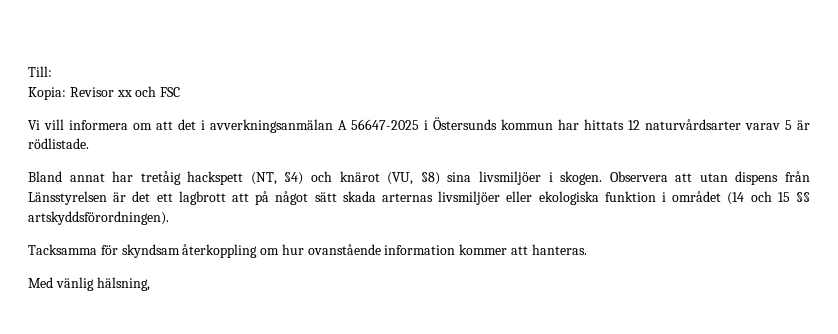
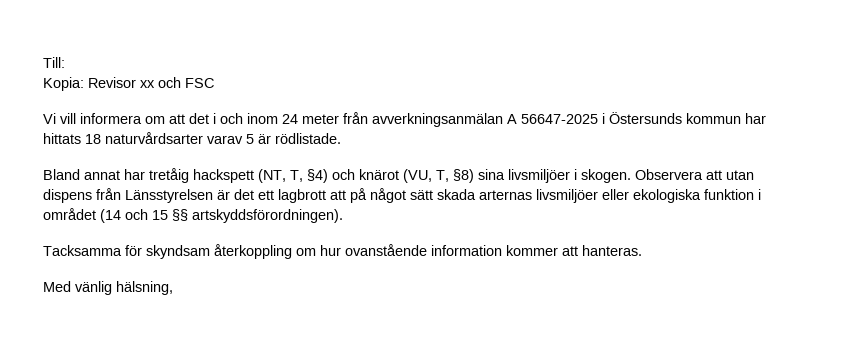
(205, 125) none -> [220,112,368,124] och inom 24 meter från
[628,120,640,130] 12 -> [85,134,101,144] 18
(277, 178) none -> [290,170,303,182] T,
(414, 178) none -> [436,170,449,182] T,

